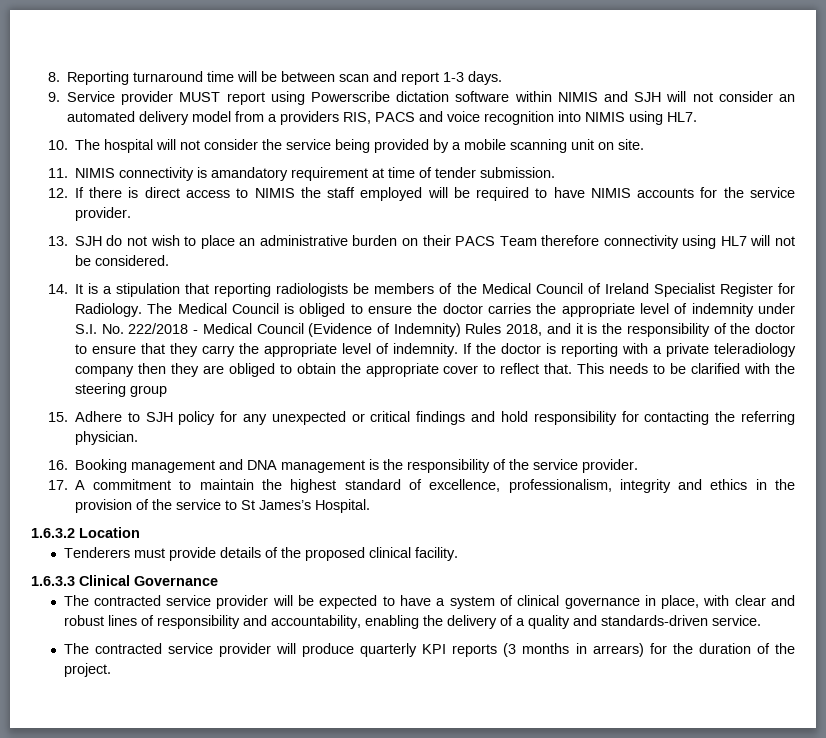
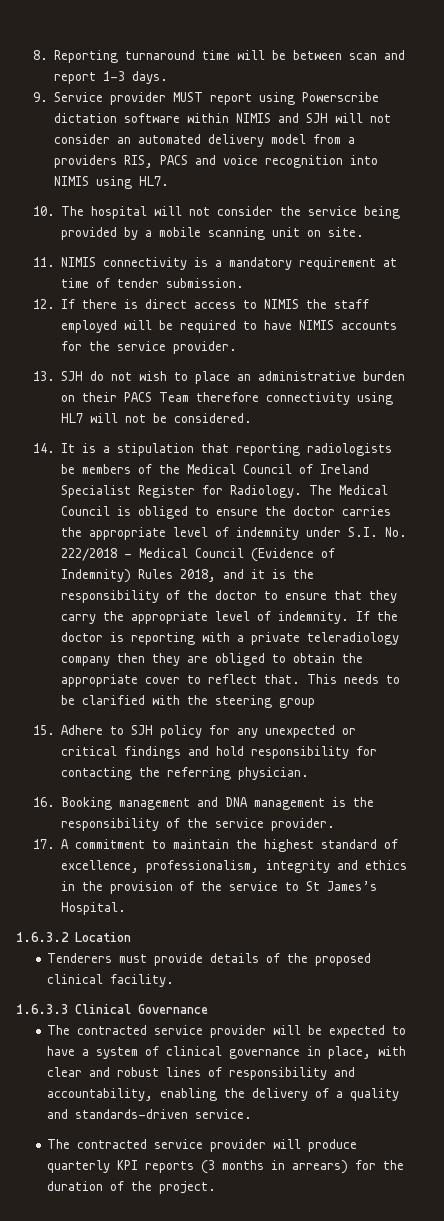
[210,167,288,181] amandatory -> [215,257,293,270] a mandatory

